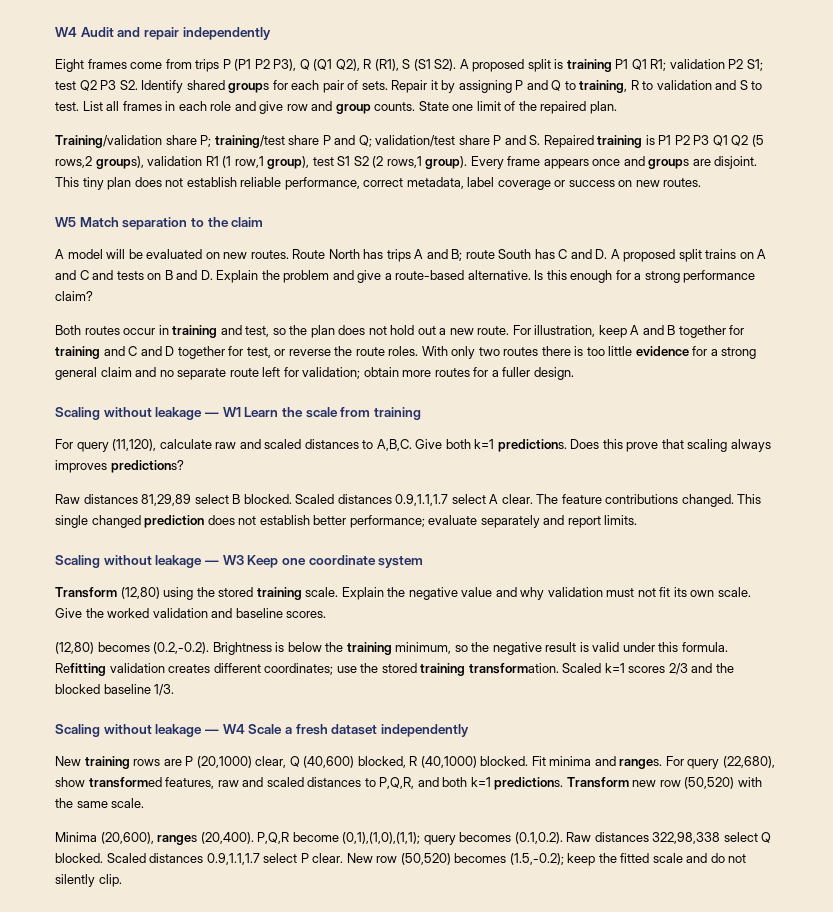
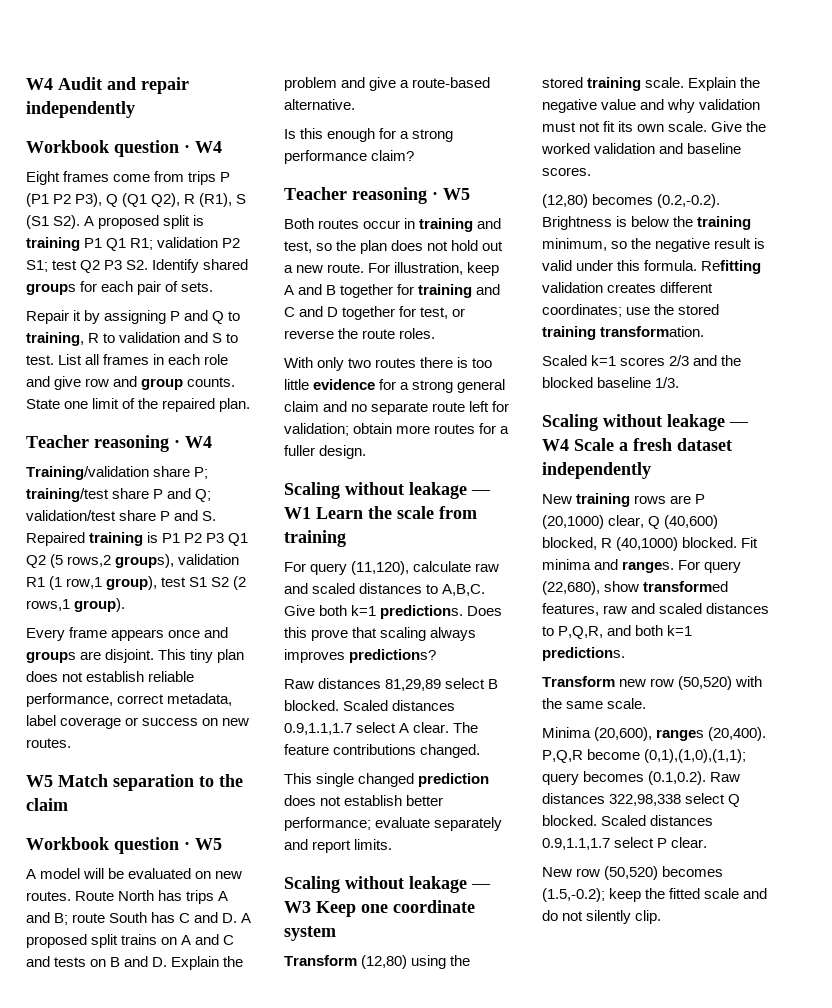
(271, 33) none -> [26,140,222,157] // Workbook question · W4
(388, 85) none -> (214, 287) //
(617, 107) none -> [26,435,212,452] // Teacher reasoning · W4
(468, 162) none -> (126, 605) //
(264, 222) none -> [26,837,222,854] // Workbook question · W5
(531, 275) none -> (355, 104) //
(93, 296) none -> [284,187,470,204] // Teacher reasoning · W5
(419, 351) none -> (436, 333) //
(734, 500) none -> (481, 751) //
(559, 668) none -> (705, 331) //
(564, 783) none -> (625, 654) //
(344, 858) none -> (708, 842) //

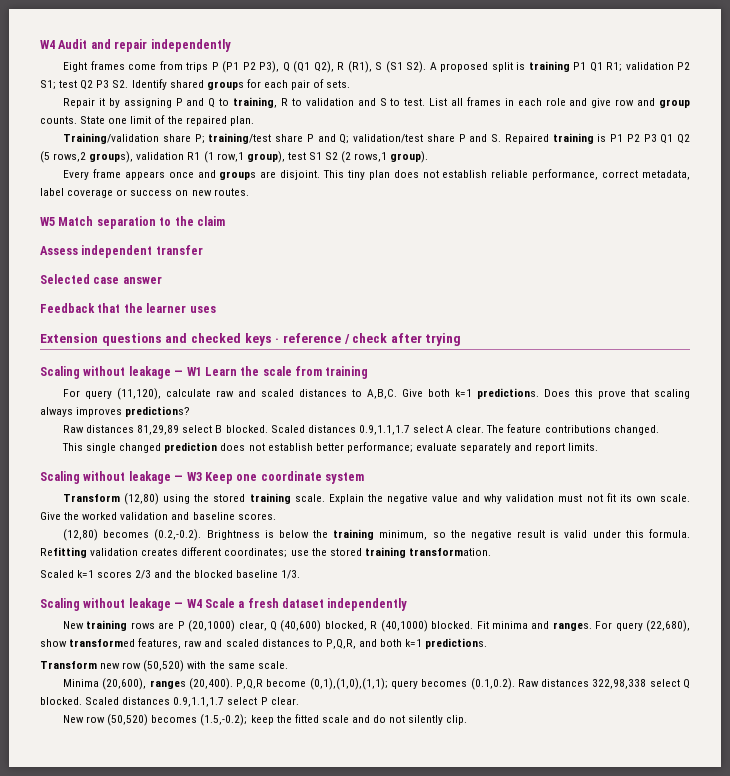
[26,140,222,157] // Workbook question · W4 -> (231, 45) none
[26,435,212,452] // Teacher reasoning · W4 -> (254, 121) none
[26,837,222,854] [26,868,243,879] [26,890,229,904] [26,912,252,925] [26,934,235,948] [26,956,244,970] [284,77,491,91] [284,99,355,110] [284,128,454,142] [284,150,415,164] [284,187,470,204] [284,218,502,232] [284,240,504,254] [284,262,500,276] [284,284,501,298] [284,306,466,320] [284,328,436,339] [284,357,493,371] [284,379,506,393] [284,401,510,415] [284,423,510,436] [284,445,367,459] Workbook question · W5 // A model will be evaluated on new routes. Route North has trips A and B; route South has C and D. A proposed split trains on A and C and tests on B and D. Explain the problem and give a route-based alternative. // Is this enough for a strong performance claim? // Teacher reasoning · W5 // Both routes occur in training and test, so the plan does not hold out a new route. For illustration, keep A and B together for training and C and D together for test, or reverse the route roles. // With only two routes there is too little evidence for a strong general claim and no separate route left for validation; obtain more routes for a fuller design. -> [40,245,203,258] [40,274,162,284] [40,303,216,313] [40,333,462,346] Assess independent transfer // Selected case answer // Feedback that the learner uses // Extension questions and checked keys · reference / check after trying

